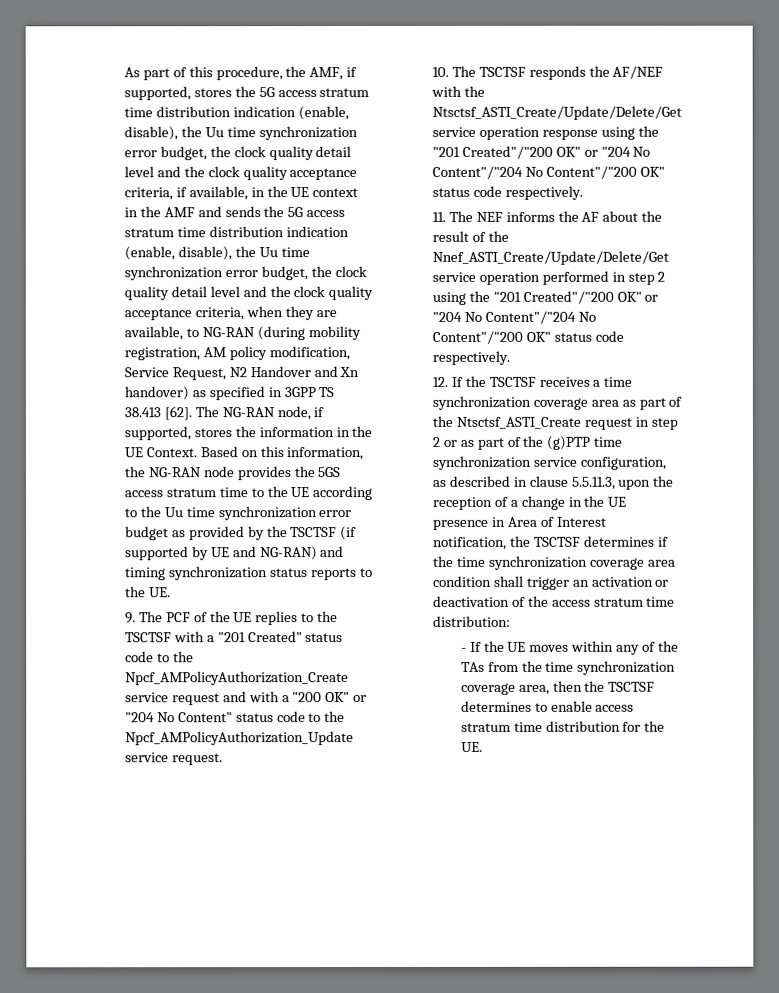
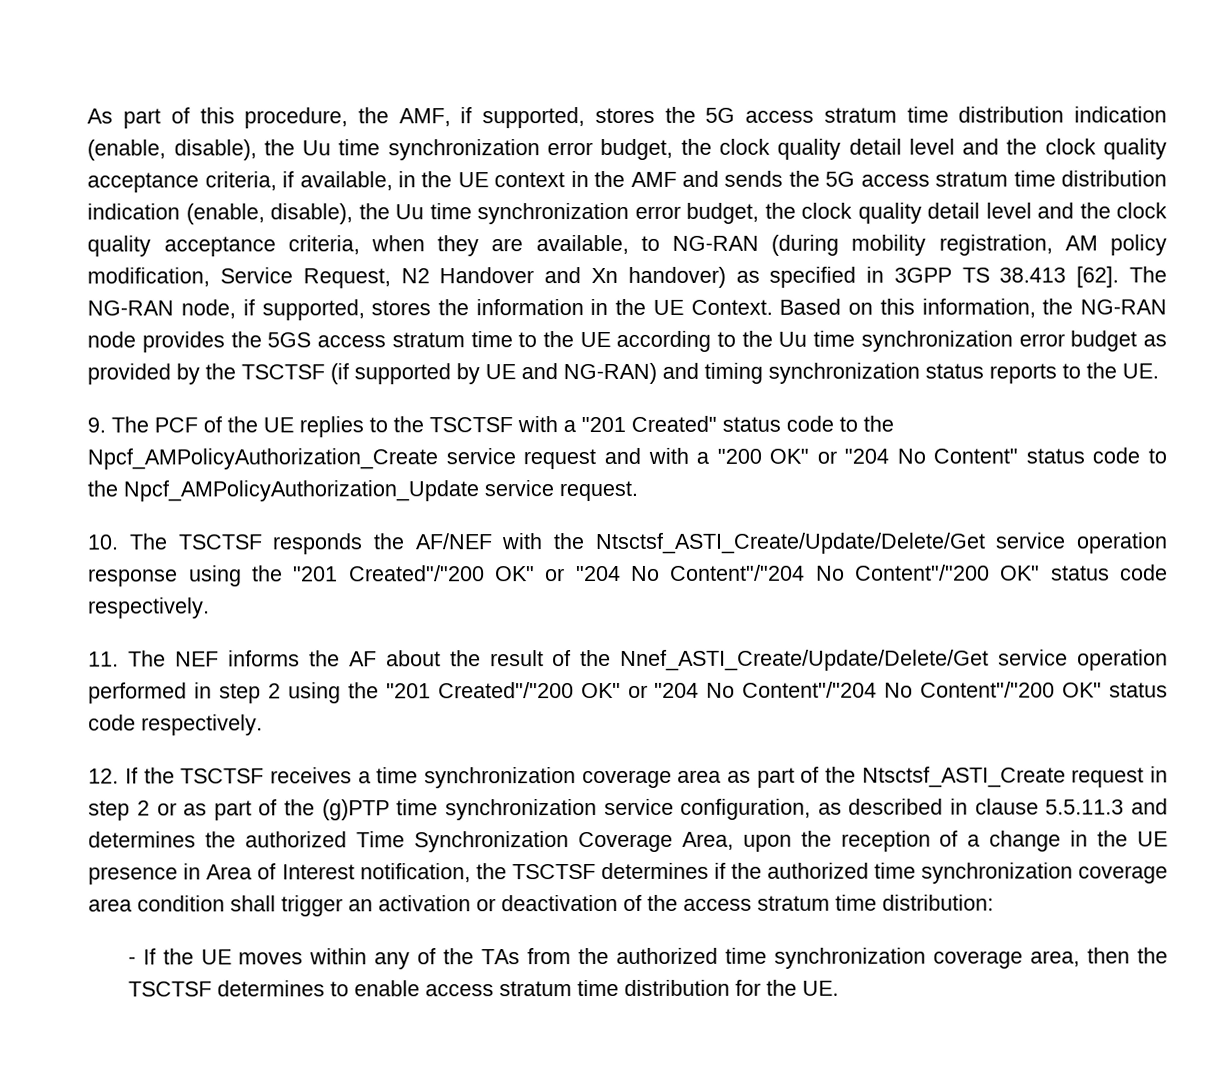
[570,476,615,490] 5.5.11.3, -> [1045,798,1169,815] [88,831,734,853] 5.5.11.3 and determines the authorized Time Synchronization Coverage Area,
(454, 561) none -> [766,862,869,879] authorized
(543, 666) none -> [616,947,719,964] authorized

